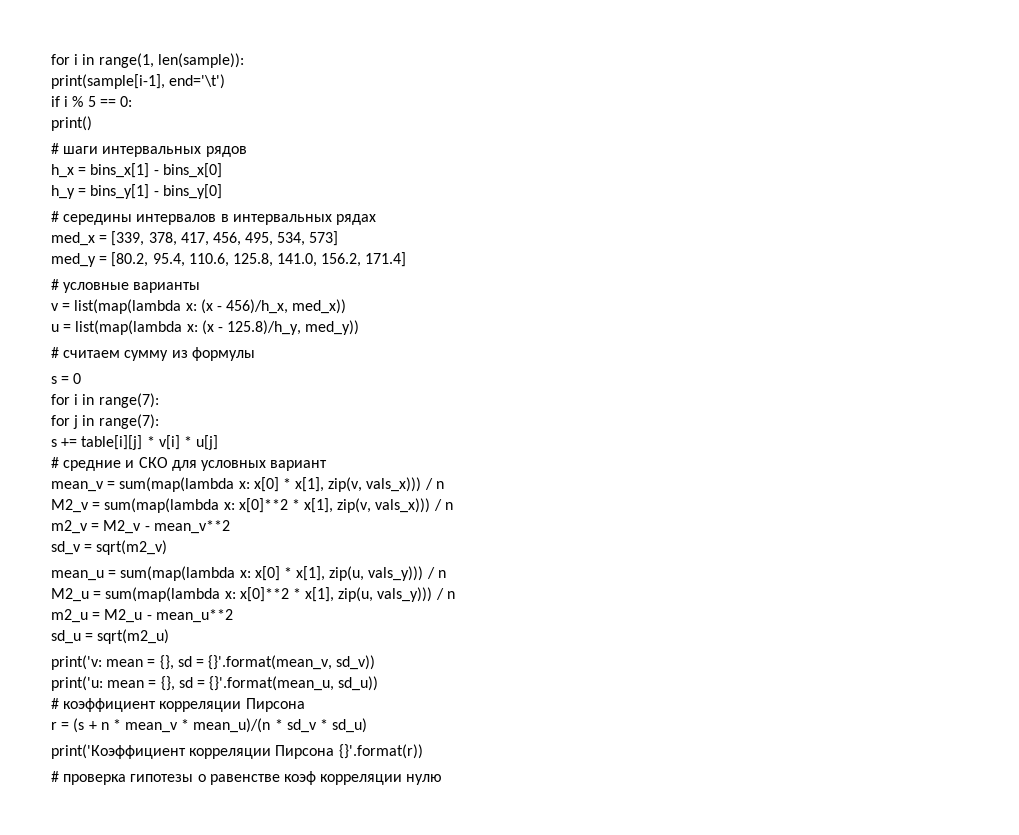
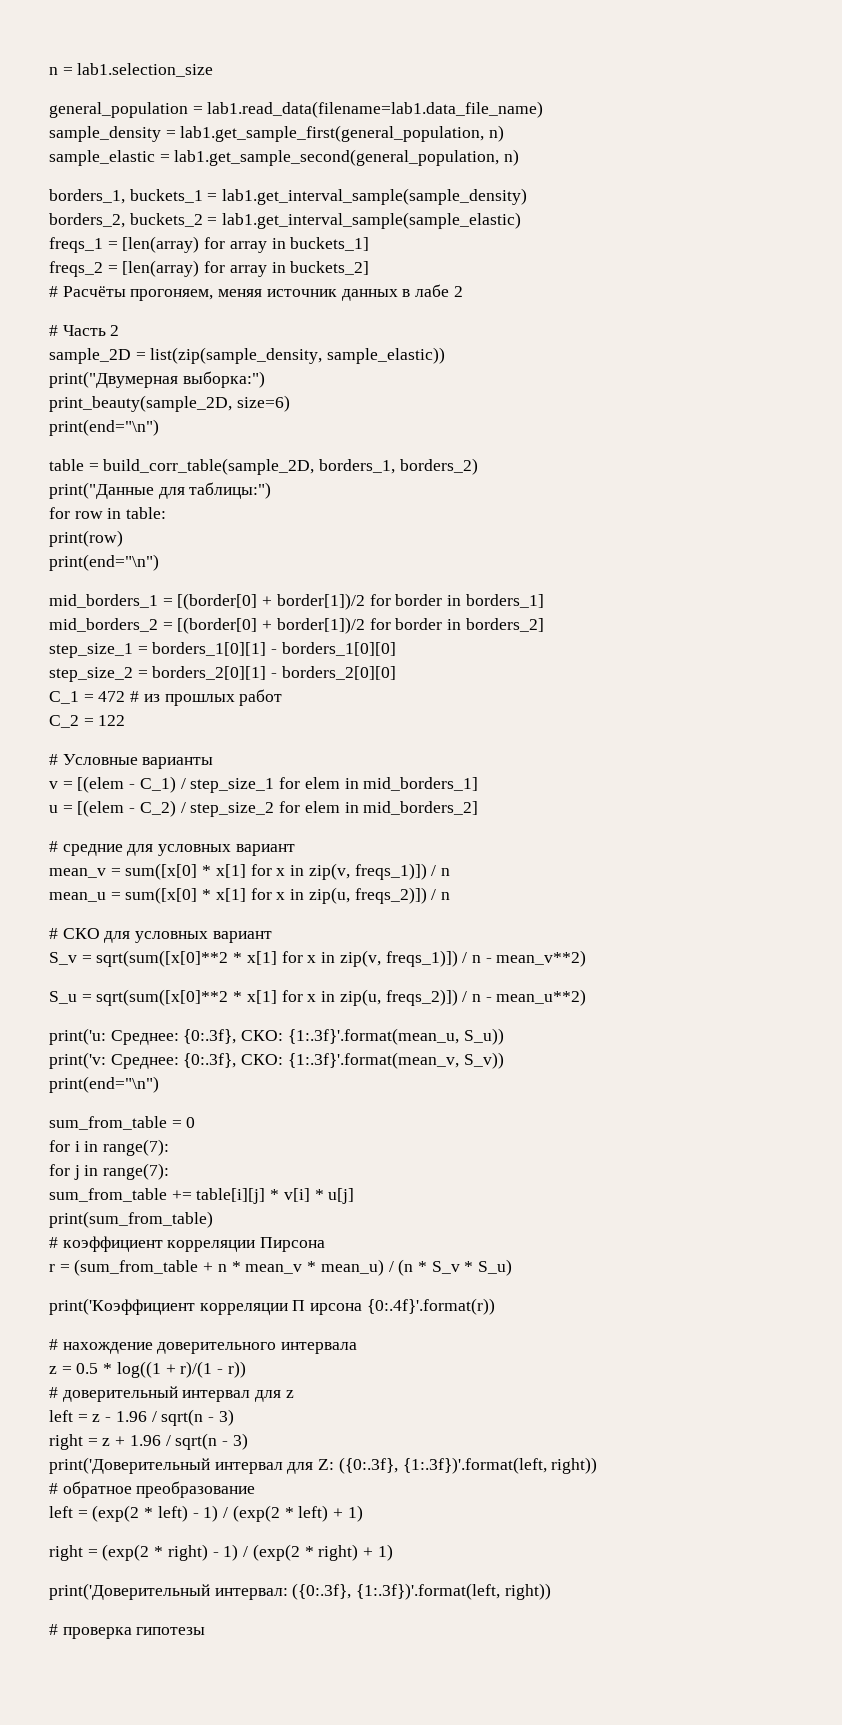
[51,53,244,68] [51,74,226,89] [51,96,132,107] [51,116,92,131] [51,143,247,157] [51,163,222,178] [51,184,222,199] [51,211,376,225] [51,231,339,246] [51,252,407,267] [51,279,130,293] for i in range(1, len(sample)): // print(sample[i-1], end='\t') // if i % 5 == 0: // print() // # шаги интервальных рядов // h_x = bins_x[1] - bins_x[0] // h_y = bins_y[1] - bins_y[0] // # середины интервалов в интервальных рядах // med_x = [339, 378, 417, 456, 495, 534, 573] // med_y = [80.2, 95.4, 110.6, 125.8, 141.0, 156.2, 171.4] // # условные -> [49,63,214,77] [49,101,544,118] [49,125,505,142] [49,149,520,166] [49,188,528,205] [49,212,522,229] [49,236,370,253] [49,260,370,277] [49,284,463,301] [49,325,120,336] [49,347,446,364] [49,371,265,388] [49,395,290,412] [49,419,159,436] [49,458,478,475] [49,482,272,499] [49,507,167,519] [49,530,123,547] [49,554,159,571] [49,593,544,610] [49,617,544,634] [49,642,396,658] [49,666,396,682] [49,689,283,706] [49,715,126,728] [49,754,138,765] n = lab1.selection_size // general_population = lab1.read_data(filename=lab1.data_file_name) // sample_density = lab1.get_sample_first(general_population, n) // sample_elastic = lab1.get_sample_second(general_population, n) // borders_1, buckets_1 = lab1.get_interval_sample(sample_density) // borders_2, buckets_2 = lab1.get_interval_sample(sample_elastic) // freqs_1 = [len(array) for array in buckets_1] // freqs_2 = [len(array) for array in buckets_2] // # Расчёты прогоняем, меняя источник данных в лабе 2 // # Часть 2 // sample_2D = list(zip(sample_density, sample_elastic)) // print("Двумерная выборка:") // print_beauty(sample_2D, size=6) // print(end="\n") // table = build_corr_table(sample_2D, borders_1, borders_2) // print("Данные для таблицы:") // for row in table: // print(row) // print(end="\n") // mid_borders_1 = [(border[0] + border[1])/2 for border in borders_1] // mid_borders_2 = [(border[0] + border[1])/2 for border in borders_2] // step_size_1 = borders_1[0][1] - borders_1[0][0] // step_size_2 = borders_2[0][1] - borders_2[0][0] // C_1 = 472 # из прошлых работ // C_2 = 122 // # Условные
[74,299,347,314] [51,320,360,335] [51,347,255,361] [51,376,57,384] list(map(lambda x: (x - 456)/h_x, med_x)) // u = list(map(lambda x: (x - 125.8)/h_y, med_y)) // # считаем сумму из формулы // s -> [77,776,479,793] [49,800,479,817] [49,841,295,856] [49,863,450,880] [49,887,450,904] [49,928,272,943] [49,950,587,967] [49,989,587,1006] [49,1028,504,1045] [49,1052,504,1069] [49,1076,159,1093] [49,1116,167,1130] [(elem - C_1) / step_size_1 for elem in mid_borders_1] // u = [(elem - C_2) / step_size_2 for elem in mid_borders_2] // # средние для условных вариант // mean_v = sum([x[0] * x[1] for x in zip(v, freqs_1)]) / n // mean_u = sum([x[0] * x[1] for x in zip(u, freqs_2)]) / n // # СКО для условных вариант // S_v = sqrt(sum([x[0]**2 * x[1] for x in zip(v, freqs_1)]) / n - mean_v**2) // S_u = sqrt(sum([x[0]**2 * x[1] for x in zip(u, freqs_2)]) / n - mean_u**2) // print('u: Среднее: {0:.3f}, СКО: {1:.3f}'.format(mean_u, S_u)) // print('v: Среднее: {0:.3f}, СКО: {1:.3f}'.format(mean_v, S_v)) // print(end="\n") // sum_from_table
[51,439,57,447] s -> [49,1188,167,1202] sum_from_table
[51,457,328,471] [51,477,444,492] [51,498,453,513] [51,520,230,534] [51,540,168,555] [51,566,446,581] [51,587,455,602] [51,609,233,623] [51,629,170,644] [51,655,376,670] [51,676,379,691] # средние и СКО для условных вариант // mean_v = sum(map(lambda x: x[0] * x[1], zip(v, vals_x))) / n // M2_v = sum(map(lambda x: x[0]**2 * x[1], zip(v, vals_x))) / n // m2_v = M2_v - mean_v**2 // sd_v = sqrt(m2_v) // mean_u = sum(map(lambda x: x[0] * x[1], zip(u, vals_y))) / n // M2_u = sum(map(lambda x: x[0]**2 * x[1], zip(u, vals_y))) / n // m2_u = M2_u - mean_u**2 // sd_u = sqrt(m2_u) // print('v: mean = {}, sd = {}'.format(mean_v, sd_v)) // print('u: mean = {}, sd = {}'.format(mean_u, sd_u)) -> [49,1211,213,1228] print(sum_from_table)
[73,718,85,733] (s -> [74,1259,199,1276] (sum_from_table
[193,718,368,733] [51,744,423,759] [51,771,443,785] mean_u)/(n * sd_v * sd_u) // print('Коэффициент корреляции Пирсона {}'.format(r)) // # проверка гипотезы о равенстве коэф корреляции нулю -> [320,1259,513,1276] [49,1298,495,1315] [49,1339,358,1354] [49,1361,246,1378] [49,1386,294,1402] [49,1409,234,1426] [49,1433,248,1450] [49,1457,598,1474] [49,1481,256,1498] [49,1505,363,1522] [49,1544,393,1561] [49,1583,551,1600] [49,1624,206,1639] mean_u) / (n * S_v * S_u) // print('Коэффициент корреляции П ирсона {0:.4f}'.format(r)) // # нахождение доверительного интервала // z = 0.5 * log((1 + r)/(1 - r)) // # доверительный интервал для z // left = z - 1.96 / sqrt(n - 3) // right = z + 1.96 / sqrt(n - 3) // print('Доверительный интервал для Z: ({0:.3f}, {1:.3f})'.format(left, right)) // # обратное преобразование // left = (exp(2 * left) - 1) / (exp(2 * left) + 1) // right = (exp(2 * right) - 1) / (exp(2 * right) + 1) // print('Доверительный интервал: ({0:.3f}, {1:.3f})'.format(left, right)) // # проверка гипотезы

